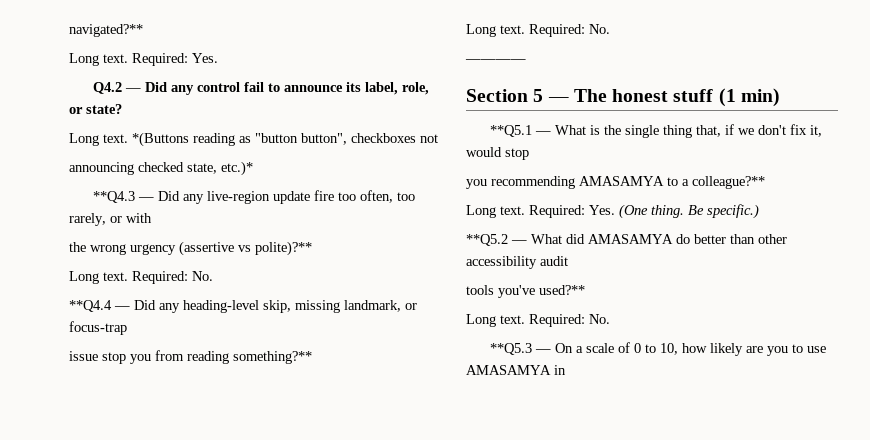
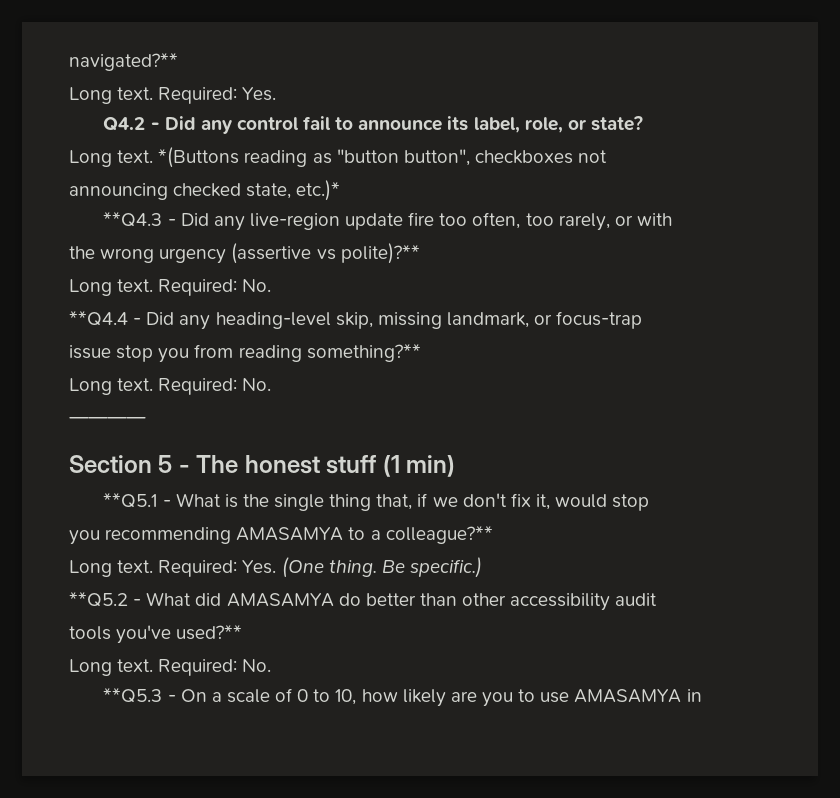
[124,88,141,92] — -> [150,122,160,130] -
[137,197,154,201] — -> [167,219,176,226] -
[114,306,130,310] — -> [133,318,142,325] -
[547,97,569,102] — -> [178,465,190,473] -
[534,131,551,135] — -> [162,500,171,507] -
[511,240,527,244] — -> [133,599,142,606] -
[534,349,551,353] — -> [167,695,176,702] -

